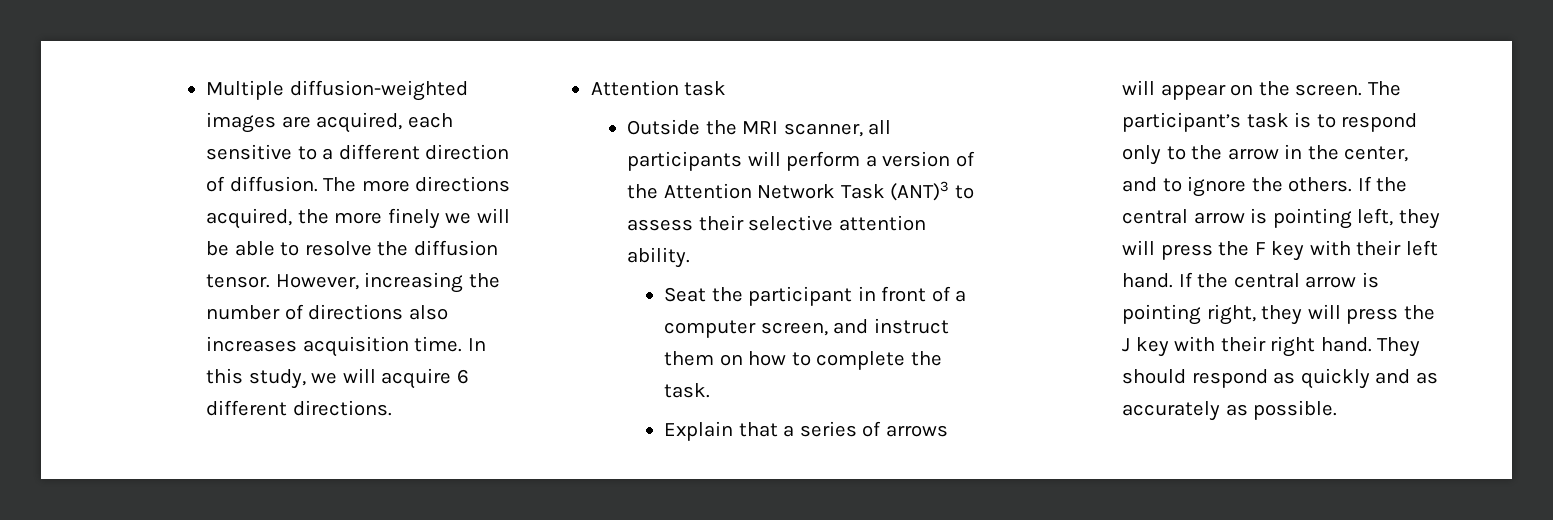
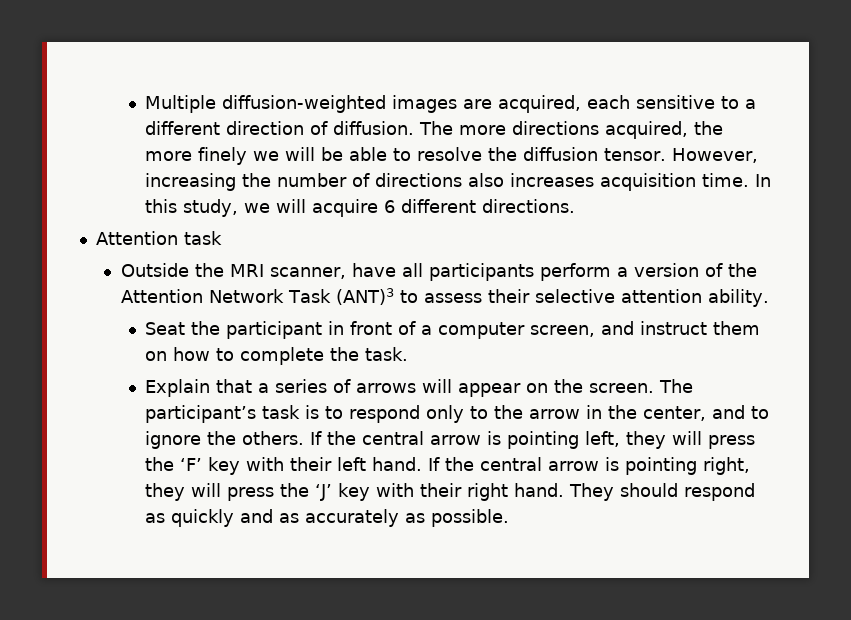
(863, 130) none -> [351,263,396,277] have
[747,151,781,166] will -> (534, 272) none
[1254,242,1266,255] F -> [180,458,203,471] ‘F’
[1122,338,1131,352] J -> [315,484,333,501] ‘J’

